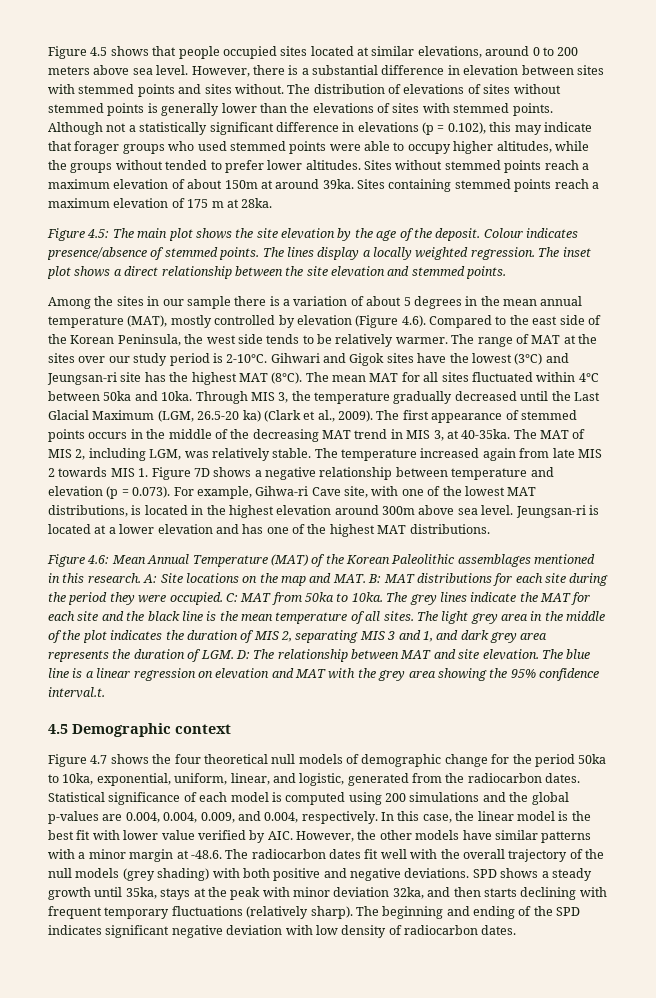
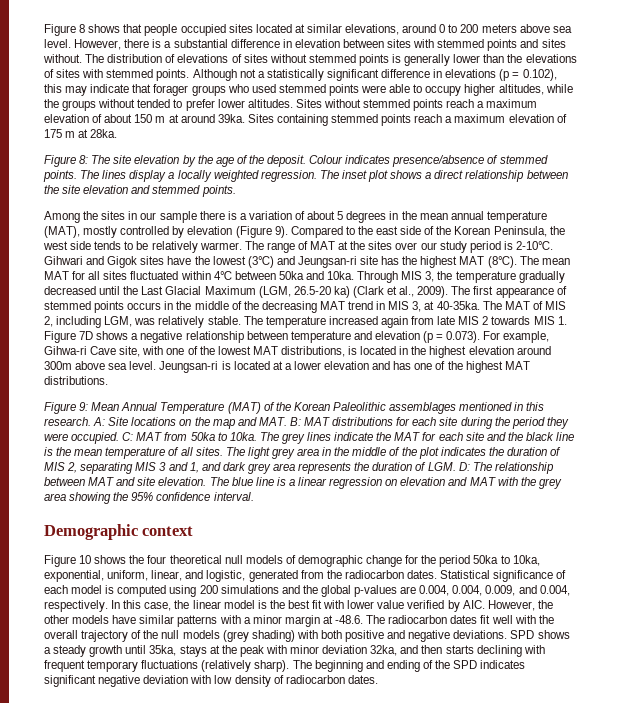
[48,46,108,59] Figure 4.5 -> [44,24,86,36] Figure 8
[224,180,258,189] 150m -> [134,114,166,123] 150 m
[87,228,254,241] 4.5: The main plot shows the -> [79,155,111,164] 8: The
[401,315,426,327] 4.6). -> [274,226,288,238] 9).
[87,555,110,564] 4.6: -> [79,402,89,411] 9:
[48,687,105,698] [48,724,68,734] interval.t. // 4.5 -> [213,492,254,501] interval. //
[90,755,108,764] 4.7 -> [79,555,92,564] 10

